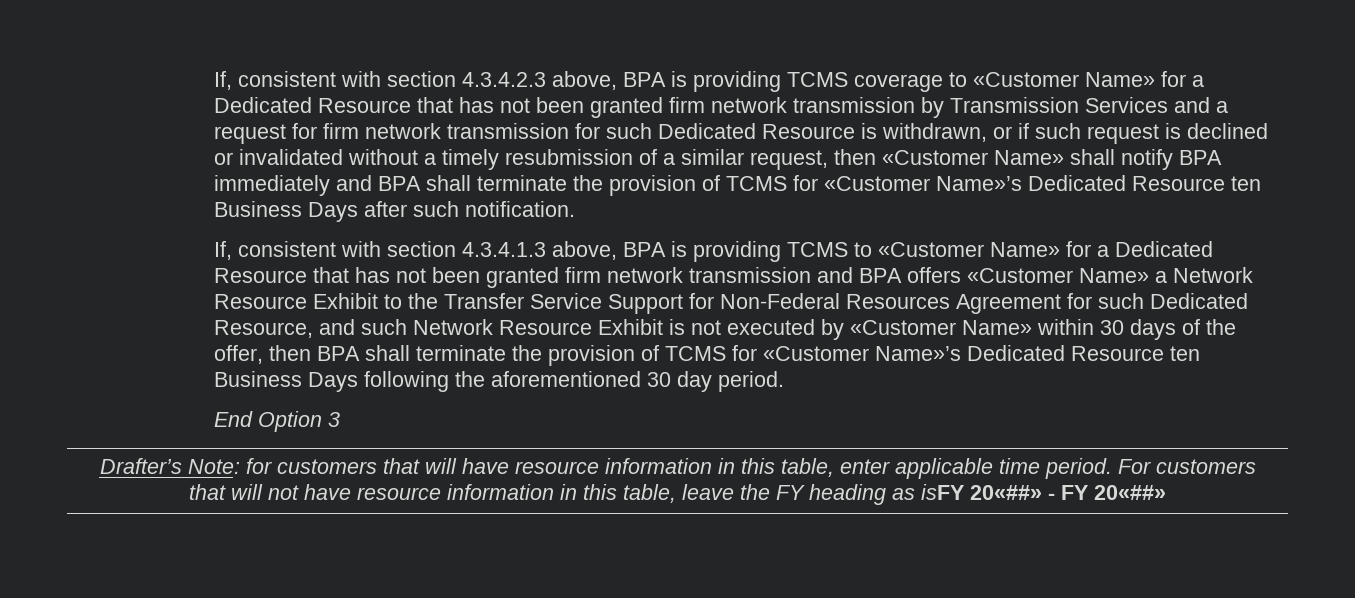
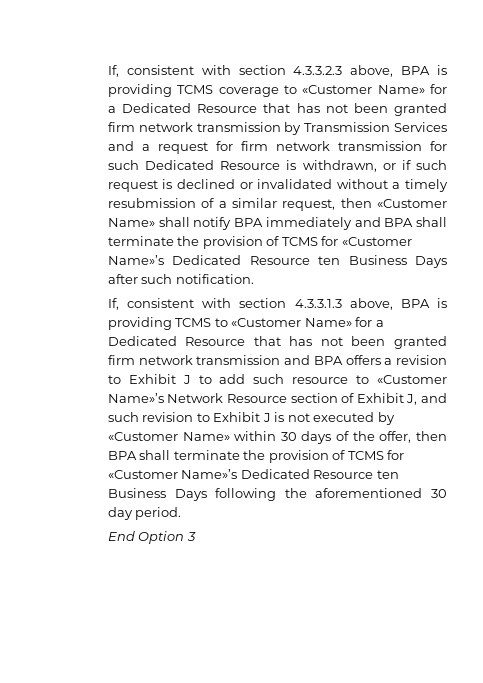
[213,71,546,90] If, consistent with section 4.3.4.2.3 -> [107,65,343,77] If, consistent with section 4.3.3.2.3
[461,242,546,257] 4.3.4.1.3 -> [294,299,342,308] 4.3.3.1.3
[966,267,1253,283] [213,293,1248,314] [213,319,663,338] «Customer Name» a Network Resource Exhibit to the Transfer Service Support for Non-Federal Resources Agreement for such Dedicated Resource, and such Network Resource Exhibit -> [384,355,447,365] [107,374,448,384] [107,393,447,405] [107,412,271,422] a revision to Exhibit J to add such resource to «Customer Name»’s Network Resource section of Exhibit J, and such revision to Exhibit J
[99,458,1256,479] [188,484,1166,505] // Drafter’s Note: for customers that will have resource information in this table, enter applicable time period. For customers that will not have resource information in this table, leave the FY heading as isFY 20«##» - FY 20«##» -> (196, 536) none

